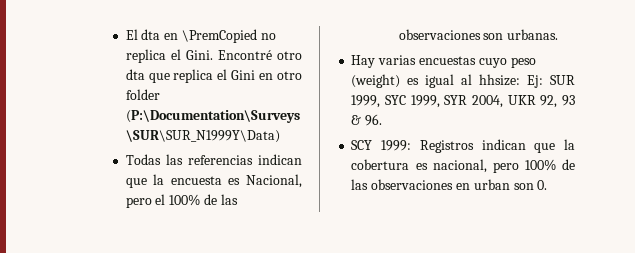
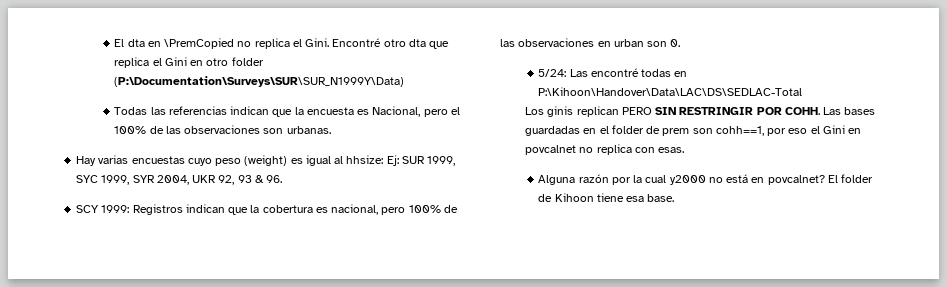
(548, 185) none -> [538,68,688,77] [538,87,803,96] [525,106,876,117] [525,125,862,136] [525,144,685,155] [538,174,874,185] [538,193,675,202] // 5/24: Las encontré todas en P:\Kihoon\Handover\Data\LAC\DS\SEDLAC-Total // Los ginis replican PERO SIN RESTRINGIR POR COHH. Las bases guardadas en el folder de prem son cohh==1, por eso el Gini en povcalnet no replica con esas. // Alguna razón por la cual y2000 no está en povcalnet? El folder de Kihoon tiene esa base.

